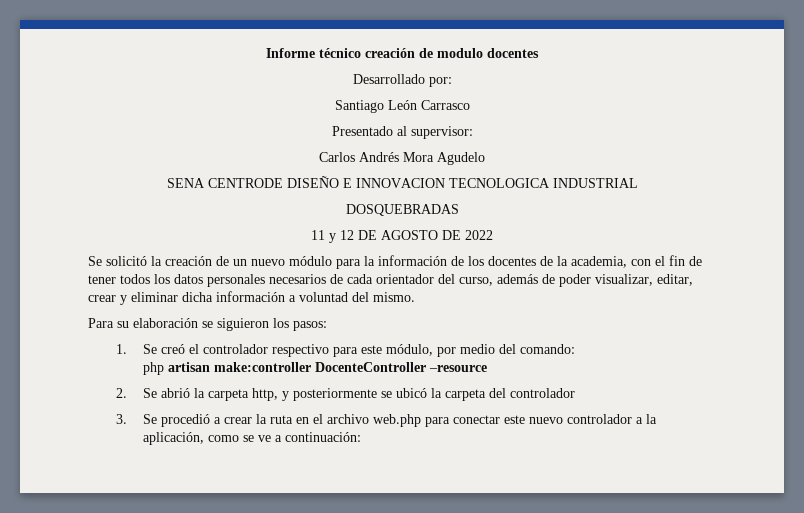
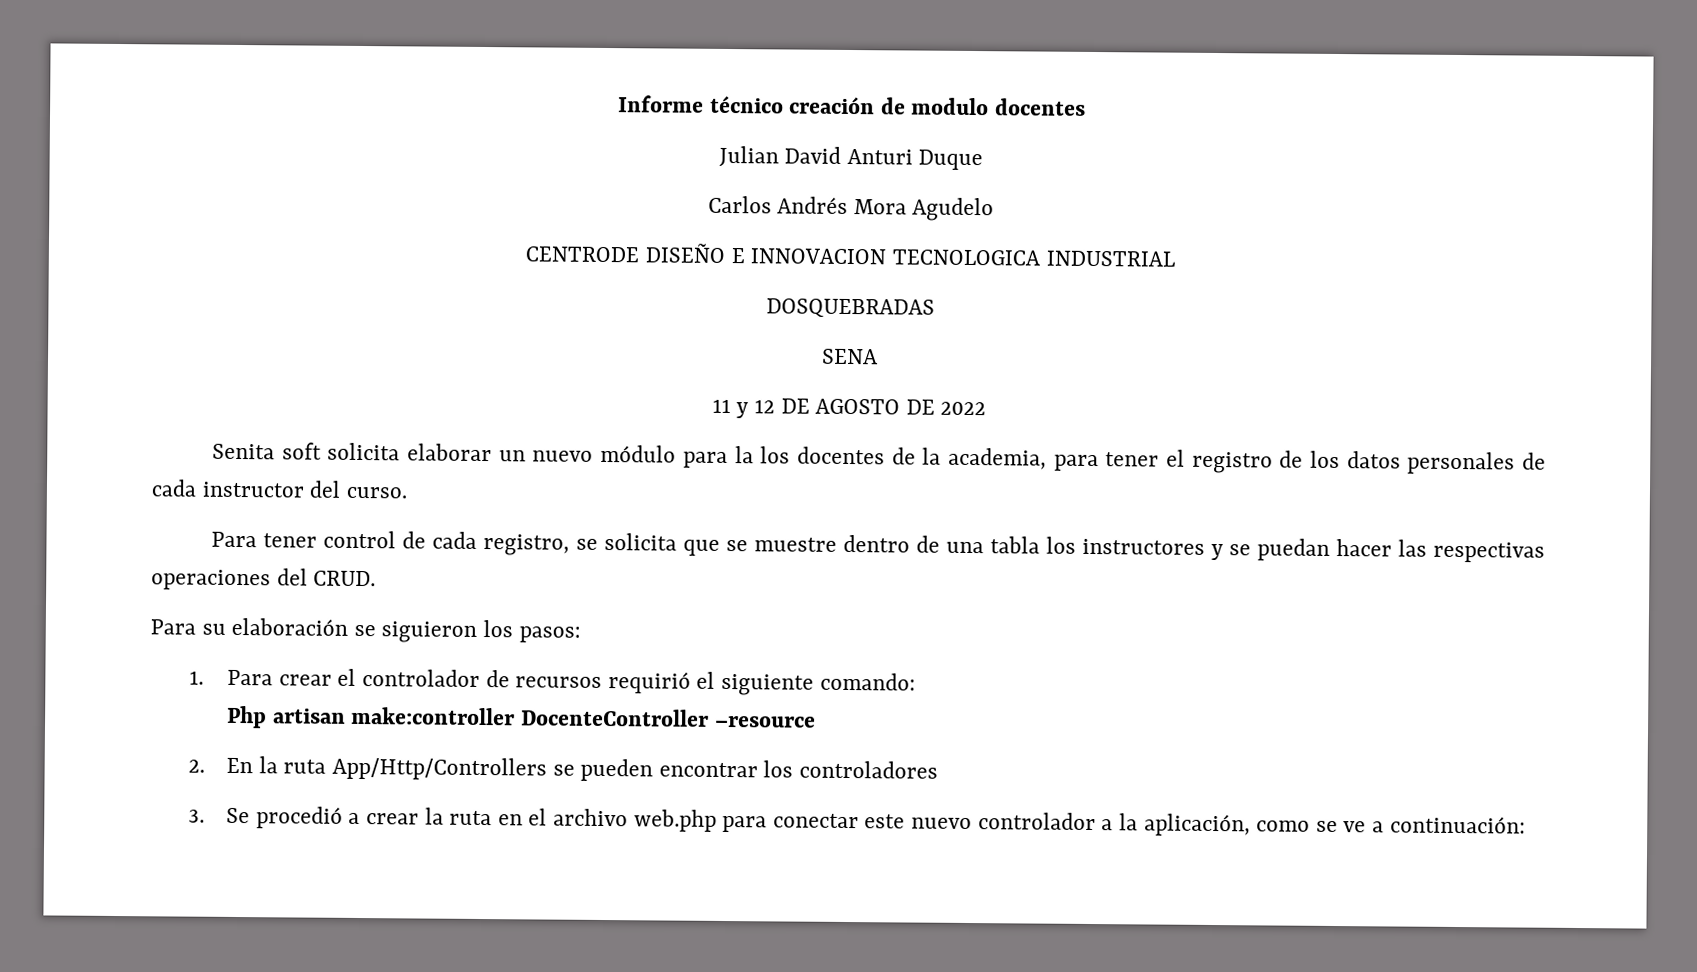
[352,74,452,87] [334,100,470,113] [331,126,473,139] Desarrollado por: // Santiago León Carrasco // Presentado al supervisor: -> [718,145,984,171] Julian David Anturi Duque
[166,178,205,188] SENA -> (995, 209) none
(459, 210) none -> [822,348,879,365] // SENA
[88,256,229,266] Se solicitó la creación de -> [212,442,493,462] Senita soft solicita elaborar
[378,255,464,266] información de -> (754, 455) none
[631,255,702,266] [88,274,150,284] con el fin de tener todos -> [1053,449,1304,474] para tener el registro de
[269,274,693,287] [88,291,415,305] necesarios de cada orientador del curso, además de poder visualizar, editar, crear y eliminar dicha información a voluntad del mismo. -> [1522,452,1547,470] [151,479,407,499] [211,530,1546,563] [151,568,377,591] de cada instructor del curso. // Para tener control de cada registro, se solicita que se muestre dentro de una tabla los instructores y se puedan hacer las respectivas operaciones del CRUD.
[143,344,517,357] Se creó el controlador respectivo para este módulo, por medio del -> [227,668,814,696] Para crear el controlador de recursos requirió el siguiente
[143,362,165,375] php -> [226,705,268,729] Php
[143,388,576,401] Se abrió la carpeta http, y posteriormente se ubicó la carpeta del controlador -> [226,756,938,782] En la ruta App/Http/Controllers se pueden encontrar los controladores

